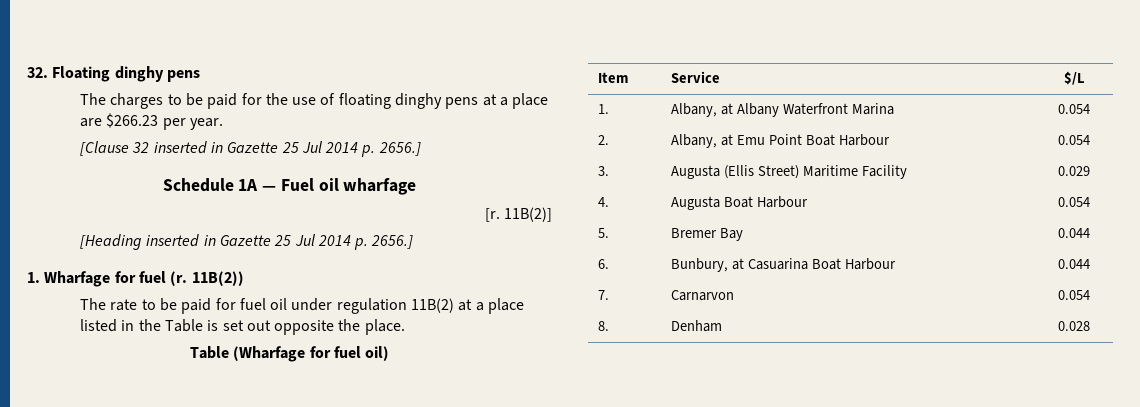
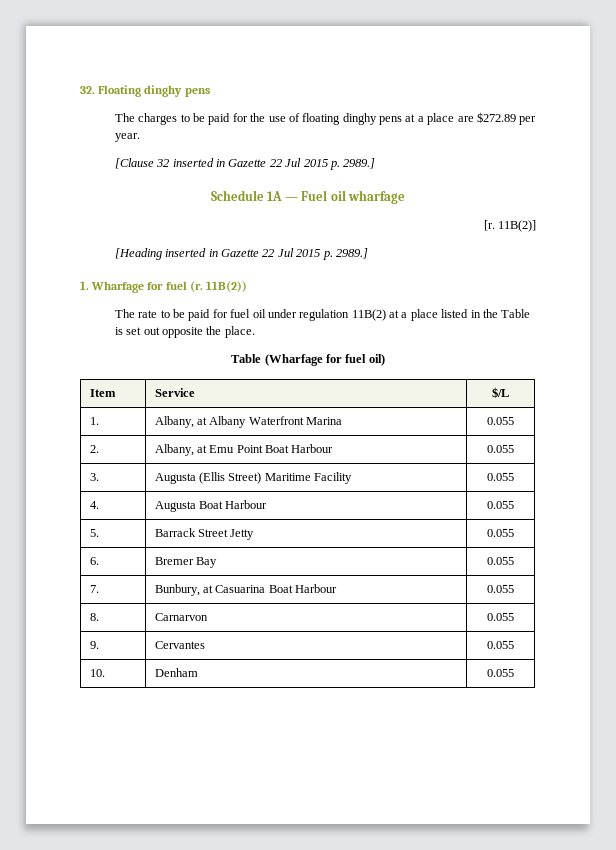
[106,113,159,128] $266.23 -> [476,112,516,123] $272.89
[281,141,421,157] 25 Jul 2014 p. 2656.] -> [269,158,376,170] 22 Jul 2015 p. 2989.]
[274,234,414,250] 25 Jul 2014 p. 2656.] -> [262,248,368,260] 22 Jul 2015 p. 2989.]
[1058,104,1090,114] 0.054 -> [487,417,514,425] 0.055
[1058,135,1090,145] 0.054 -> [487,445,514,453] 0.055
[1058,166,1090,176] 0.029 -> [487,473,514,481] 0.055
[1058,197,1090,207] 0.054 -> [487,501,514,509] 0.055
(610, 233) none -> [154,528,255,540] [487,529,514,537] [89,557,99,565] | Barrack Street Jetty | 0.055 // 6.
[1058,228,1090,238] [598,259,610,269] 0.044 // 6. -> [487,557,514,565] [89,585,99,593] 0.055 // 7.
[1058,259,1090,269] [598,290,610,300] 0.044 // 7. -> [487,585,514,593] [89,613,99,621] 0.055 // 8.
[1058,290,1090,300] [598,321,610,331] 0.054 // 8. -> [487,613,514,621] [89,641,99,649] [154,641,205,649] [487,641,514,649] [89,669,105,677] 0.055 // 9. | Cervantes | 0.055 // 10.
[1058,321,1090,331] 0.028 -> [487,669,514,677] 0.055

